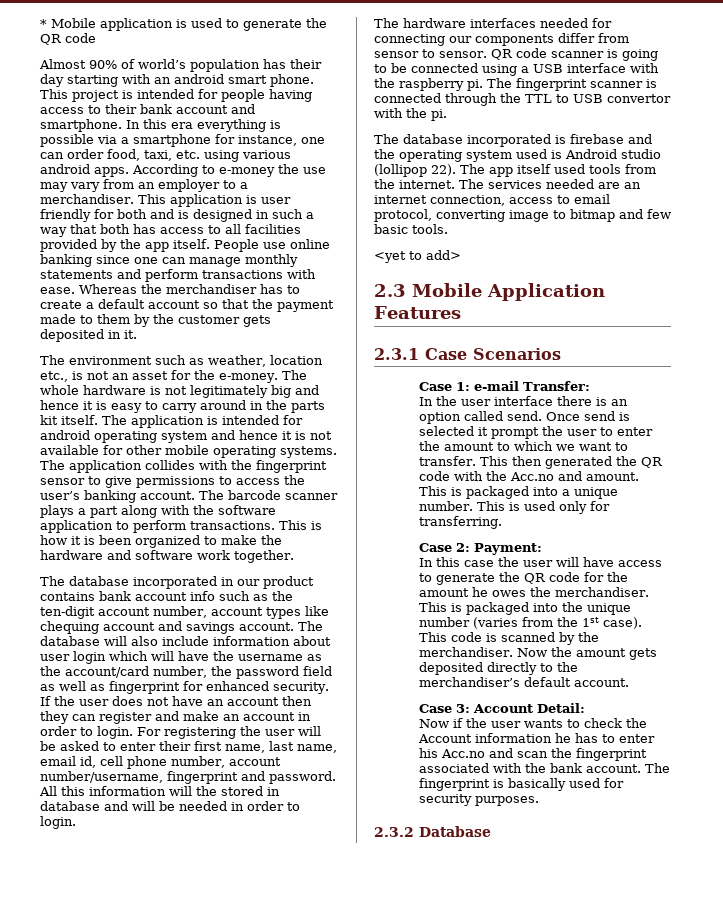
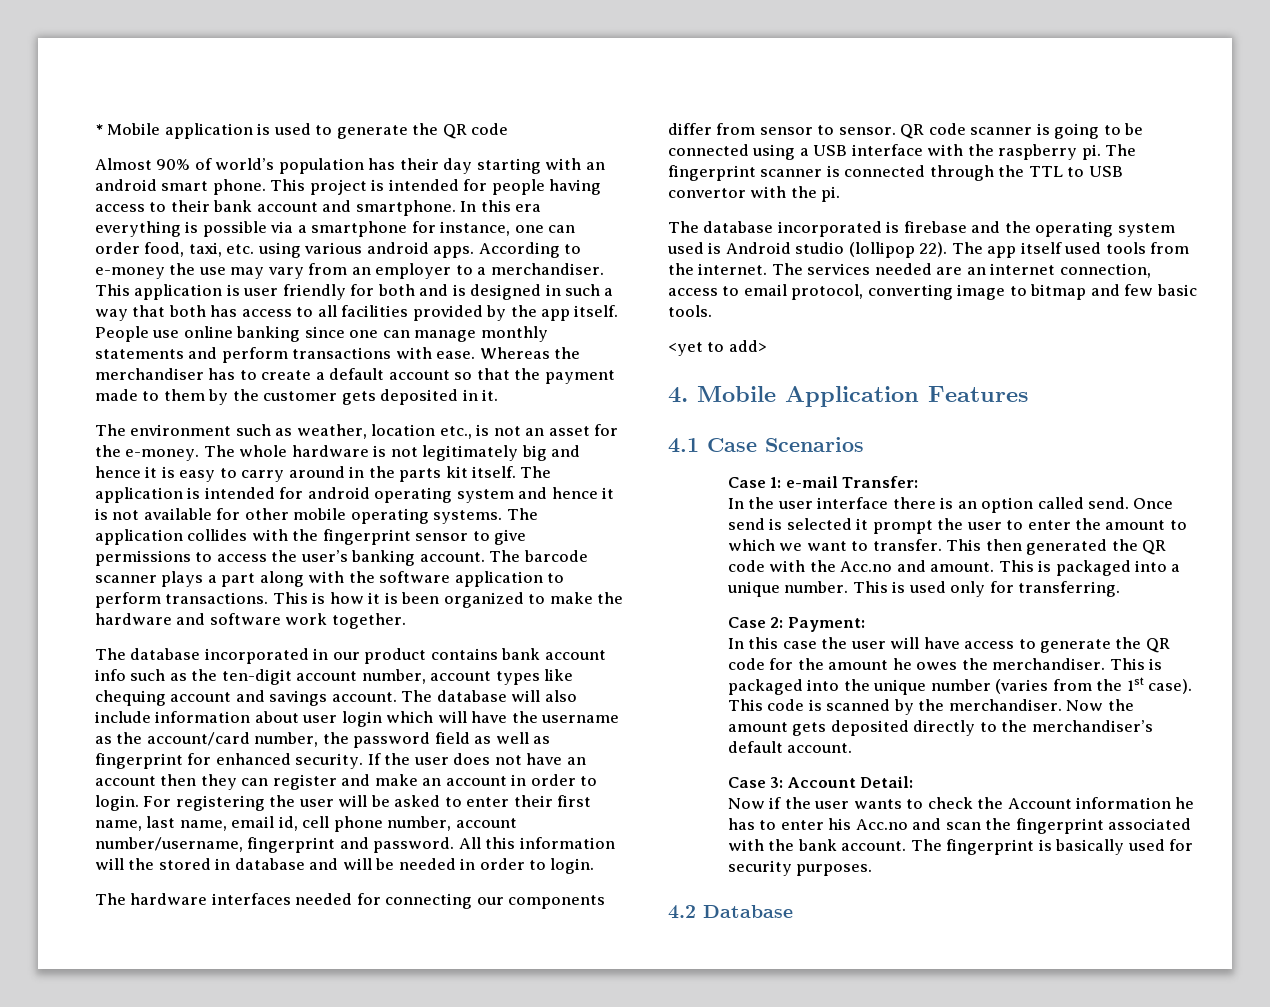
[374,284,406,297] 2.3 -> [668,387,688,403] 4.
[374,348,419,360] 2.3.1 -> [668,438,699,453] 4.1
[374,827,414,837] 2.3.2 -> [668,905,696,919] 4.2

